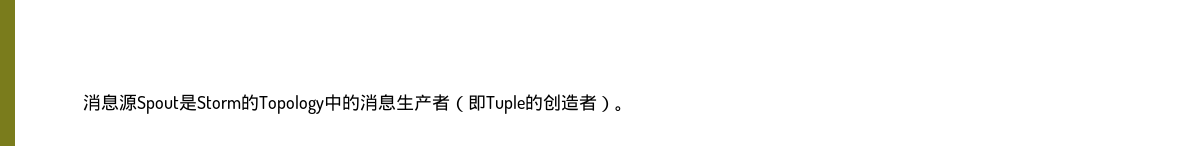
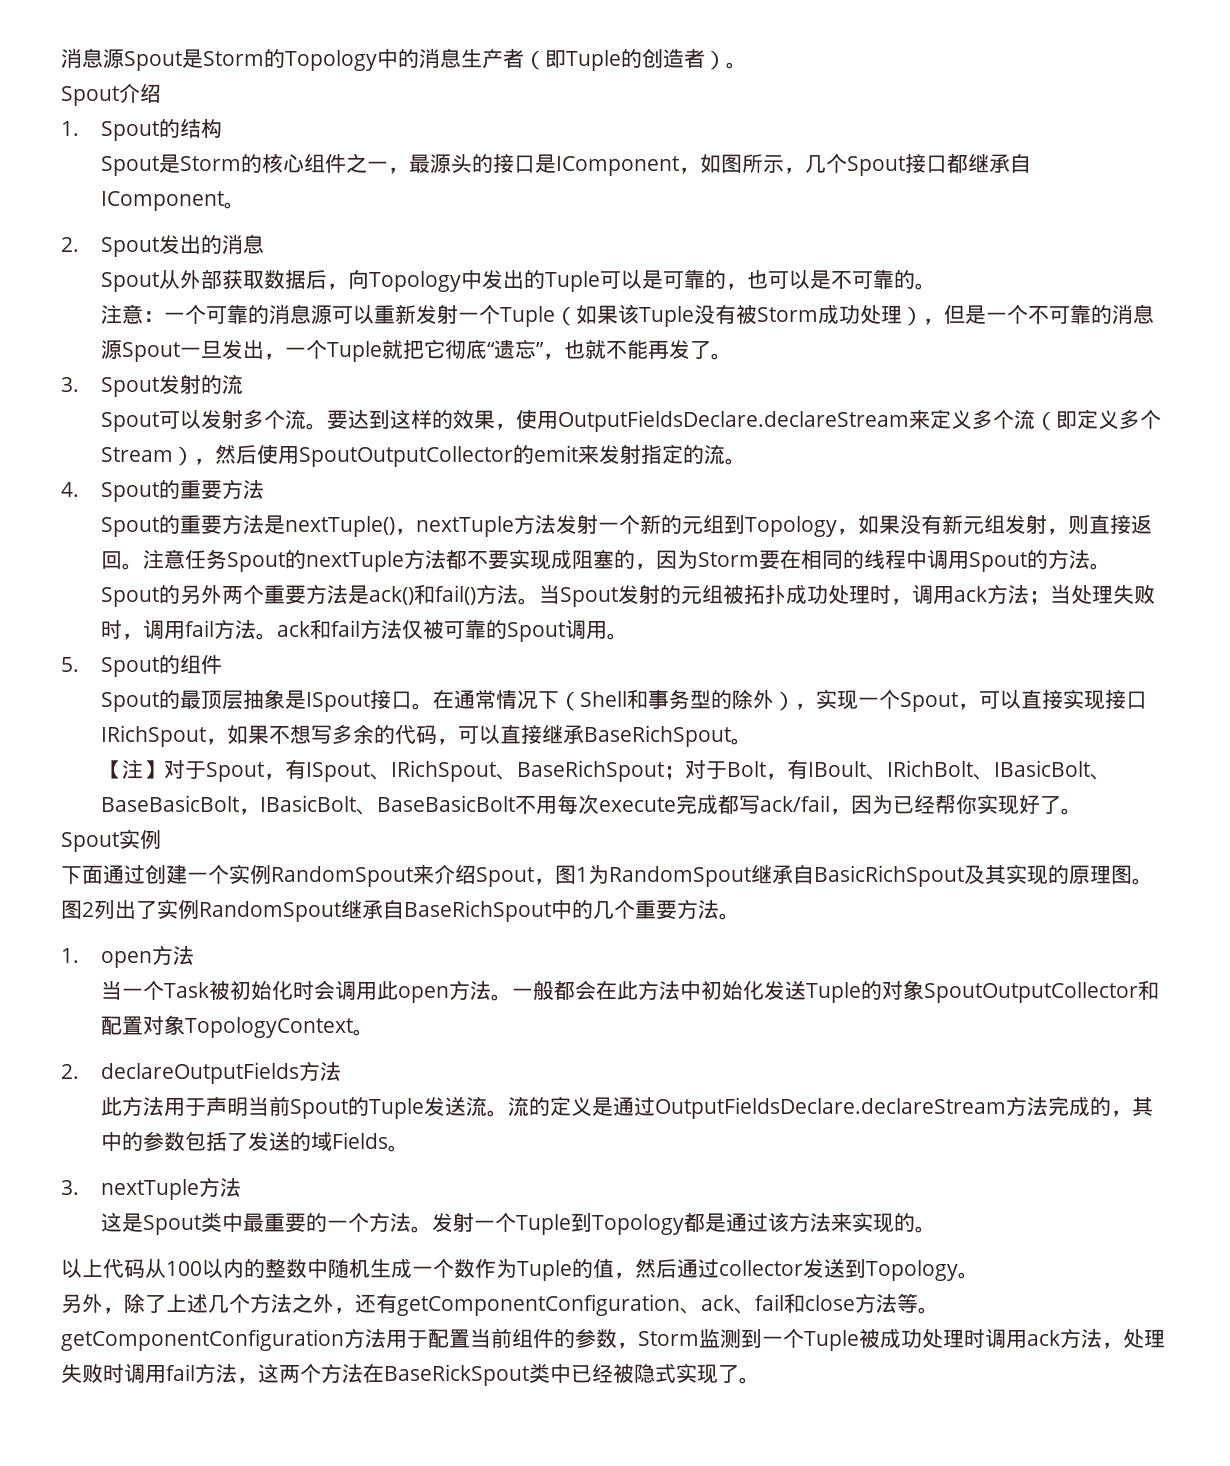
(633, 109) none -> [61,84,161,106] [61,119,223,141] [101,153,1032,176] [101,191,246,211] [61,234,265,257] [101,269,937,292] [101,304,1155,327] [101,339,733,362] [61,374,244,397] [101,409,1162,432] [101,444,747,467] [61,479,265,502] [101,514,1153,537] [101,549,1112,572] [101,584,1156,607] [101,619,629,642] [61,655,223,677] [101,689,1148,712] [101,724,753,747] [101,759,1112,782] [101,794,1083,815] [61,829,161,852] [61,864,1153,887] [61,899,740,922] [61,945,195,968] [101,980,1160,1003] [101,1015,375,1038] [61,1061,342,1084] [101,1096,1154,1119] [101,1131,410,1152] [61,1177,242,1200] [101,1212,937,1235] [61,1258,979,1281] [61,1293,939,1316] [61,1328,1165,1351] [61,1363,760,1386] // Spout介绍 // 1. Spout的结构 // Spout是Storm的核心组件之一，最源头的接口是IComponent，如图所示，几个Spout接口都继承自IComponent。 // 2. Spout发出的消息 // Spout从外部获取数据后，向Topology中发出的Tuple可以是可靠的，也可以是不可靠的。 // 注意：一个可靠的消息源可以重新发射一个Tuple（如果该Tuple没有被Storm成功处理），但是一个不可靠的消息源Spout一旦发出，一个Tuple就把它彻底“遗忘”，也就不能再发了。 // 3. Spout发射的流 // Spout可以发射多个流。要达到这样的效果，使用OutputFieldsDeclare.declareStream来定义多个流（即定义多个Stream），然后使用SpoutOutputCollector的emit来发射指定的流。 // 4. Spout的重要方法 // Spout的重要方法是nextTuple()，nextTuple方法发射一个新的元组到Topology，如果没有新元组发射，则直接返回。注意任务Spout的nextTuple方法都不要实现成阻塞的，因为Storm要在相同的线程中调用Spout的方法。Spout的另外两个重要方法是ack()和fail()方法。当Spout发射的元组被拓扑成功处理时，调用ack方法；当处理失败时，调用fail方法。ack和fail方法仅被可靠的Spout调用。 // 5. Spout的组件 // Spout的最顶层抽象是ISpout接口。在通常情况下（Shell和事务型的除外），实现一个Spout，可以直接实现接口IRichSpout，如果不想写多余的代码，可以直接继承BaseRichSpout。 // 【注】对于Spout，有ISpout、IRichSpout、BaseRichSpout；对于Bolt，有IBoult、IRichBolt、IBasicBolt、BaseBasicBolt，IBasicBolt、BaseBasicBolt不用每次execute完成都写ack/fail，因为已经帮你实现好了。 // Spout实例 // 下面通过创建一个实例RandomSpout来介绍Spout，图1为RandomSpout继承自BasicRichSpout及其实现的原理图。图2列出了实例RandomSpout继承自BaseRichSpout中的几个重要方法。 // 1. open方法 // 当一个Task被初始化时会调用此open方法。一般都会在此方法中初始化发送Tuple的对象SpoutOutputCollector和配置对象TopologyContext。 // 2. declareOutputFields方法 // 此方法用于声明当前Spout的Tuple发送流。流的定义是通过OutputFieldsDeclare.declareStream方法完成的，其中的参数包括了发送的域Fields。 // 3. nextTuple方法 // 这是Spout类中最重要的一个方法。发射一个Tuple到Topology都是通过该方法来实现的。 // 以上代码从100以内的整数中随机生成一个数作为Tuple的值，然后通过collector发送到Topology。 // 另外，除了上述几个方法之外，还有getComponentConfiguration、ack、fail和close方法等。getComponentConfiguration方法用于配置当前组件的参数，Storm监测到一个Tuple被成功处理时调用ack方法，处理失败时调用fail方法，这两个方法在BaseRickSpout类中已经被隐式实现了。

